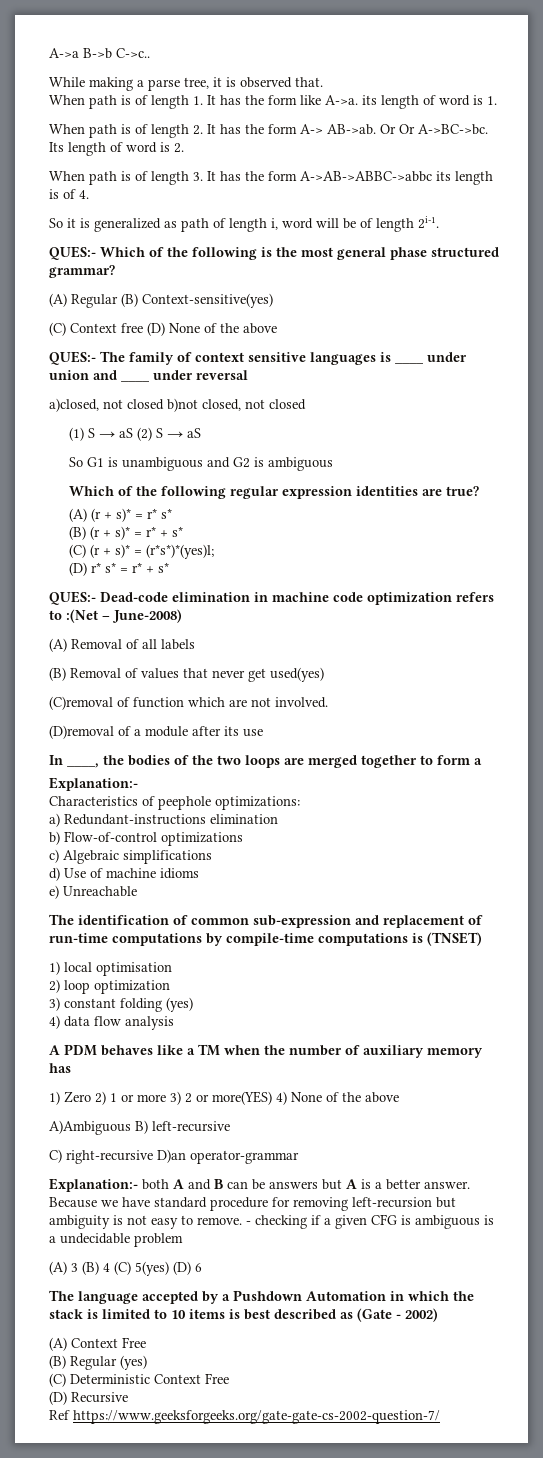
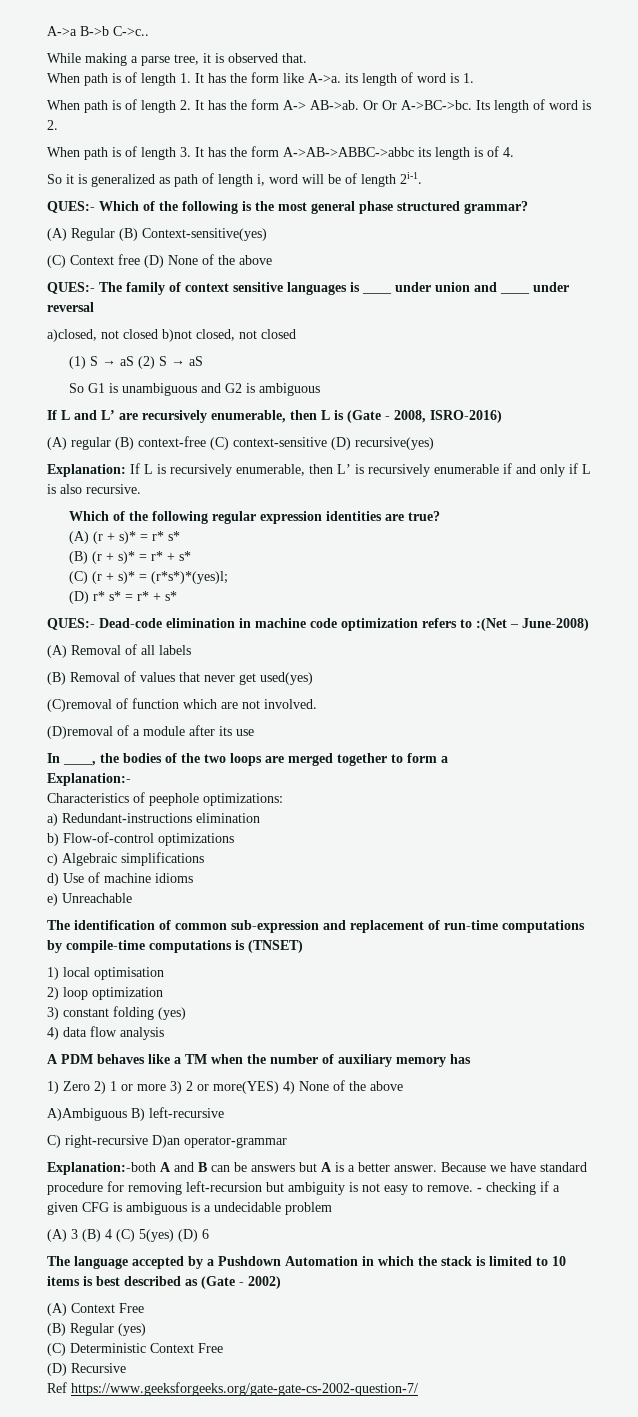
(333, 464) none -> [47,410,502,423] [47,436,434,450] [47,463,591,477] [47,484,141,494] // If L and L’ are recursively enumerable, then L is (Gate - 2008, ISRO-2016) // (A) regular (B) context-free (C) context-sensitive (D) recursive(yes) // Explanation: If L is recursively enumerable, then L’ is recursively enumerable if and only if L is also recursive.
[49,1178,169,1192] Explanation:- both -> [47,1162,156,1175] Explanation:-both

